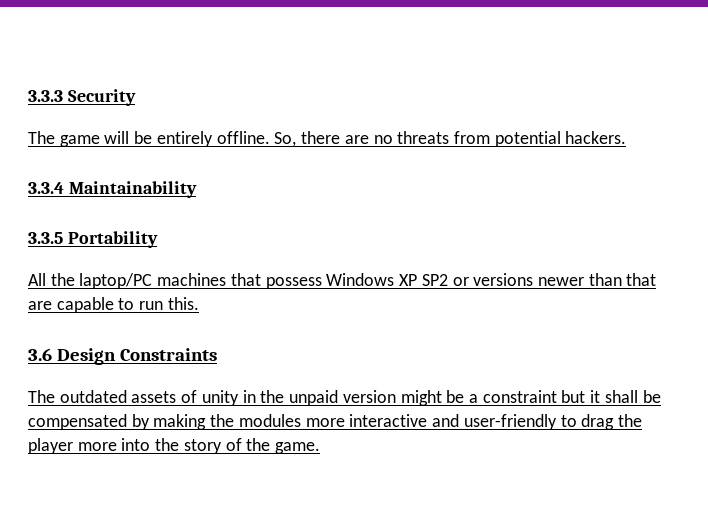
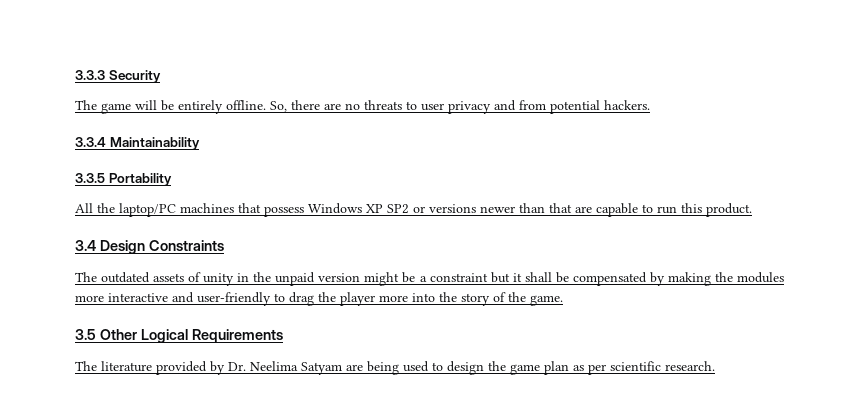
(450, 137) none -> [406,100,516,114] to user privacy and
[167,297,199,310] [28,348,52,361] this. // 3.6 -> [681,203,752,217] [75,240,96,251] this product. // 3.4
(321, 448) none -> [75,329,283,343] [75,361,715,375] // 3.5 Other Logical Requirements // The literature provided by Dr. Neelima Satyam are being used to design the game plan as per scientific research.

